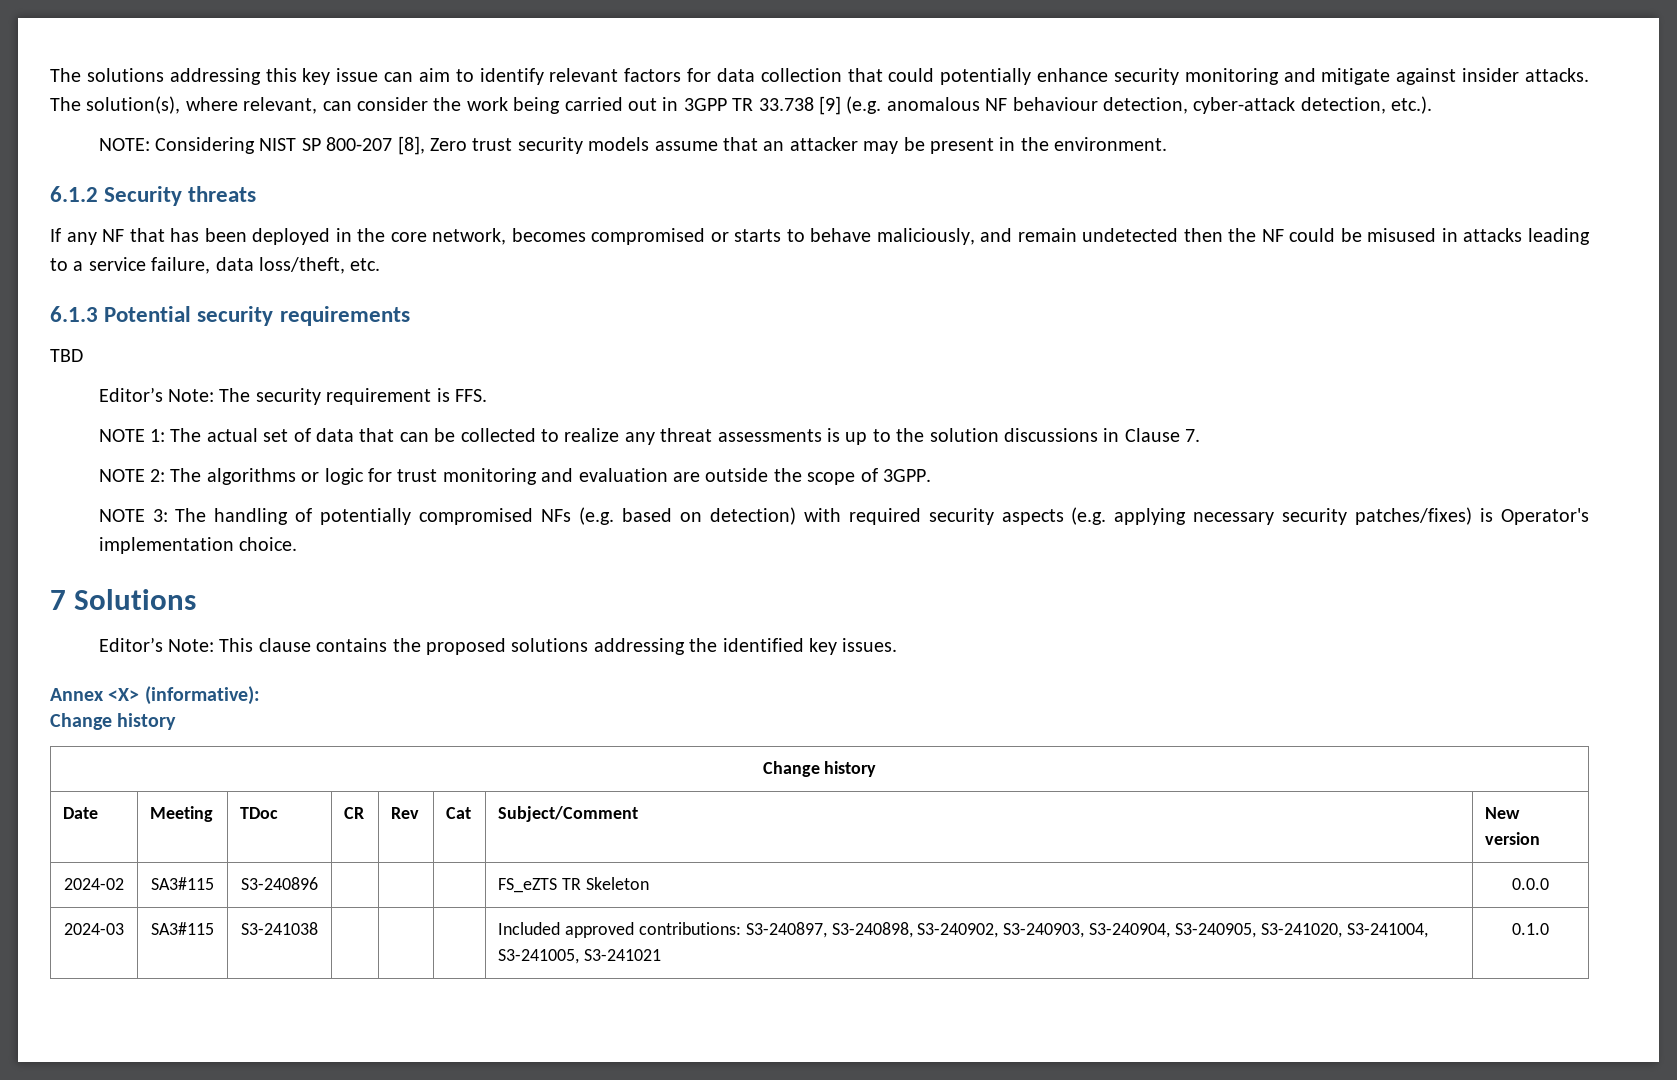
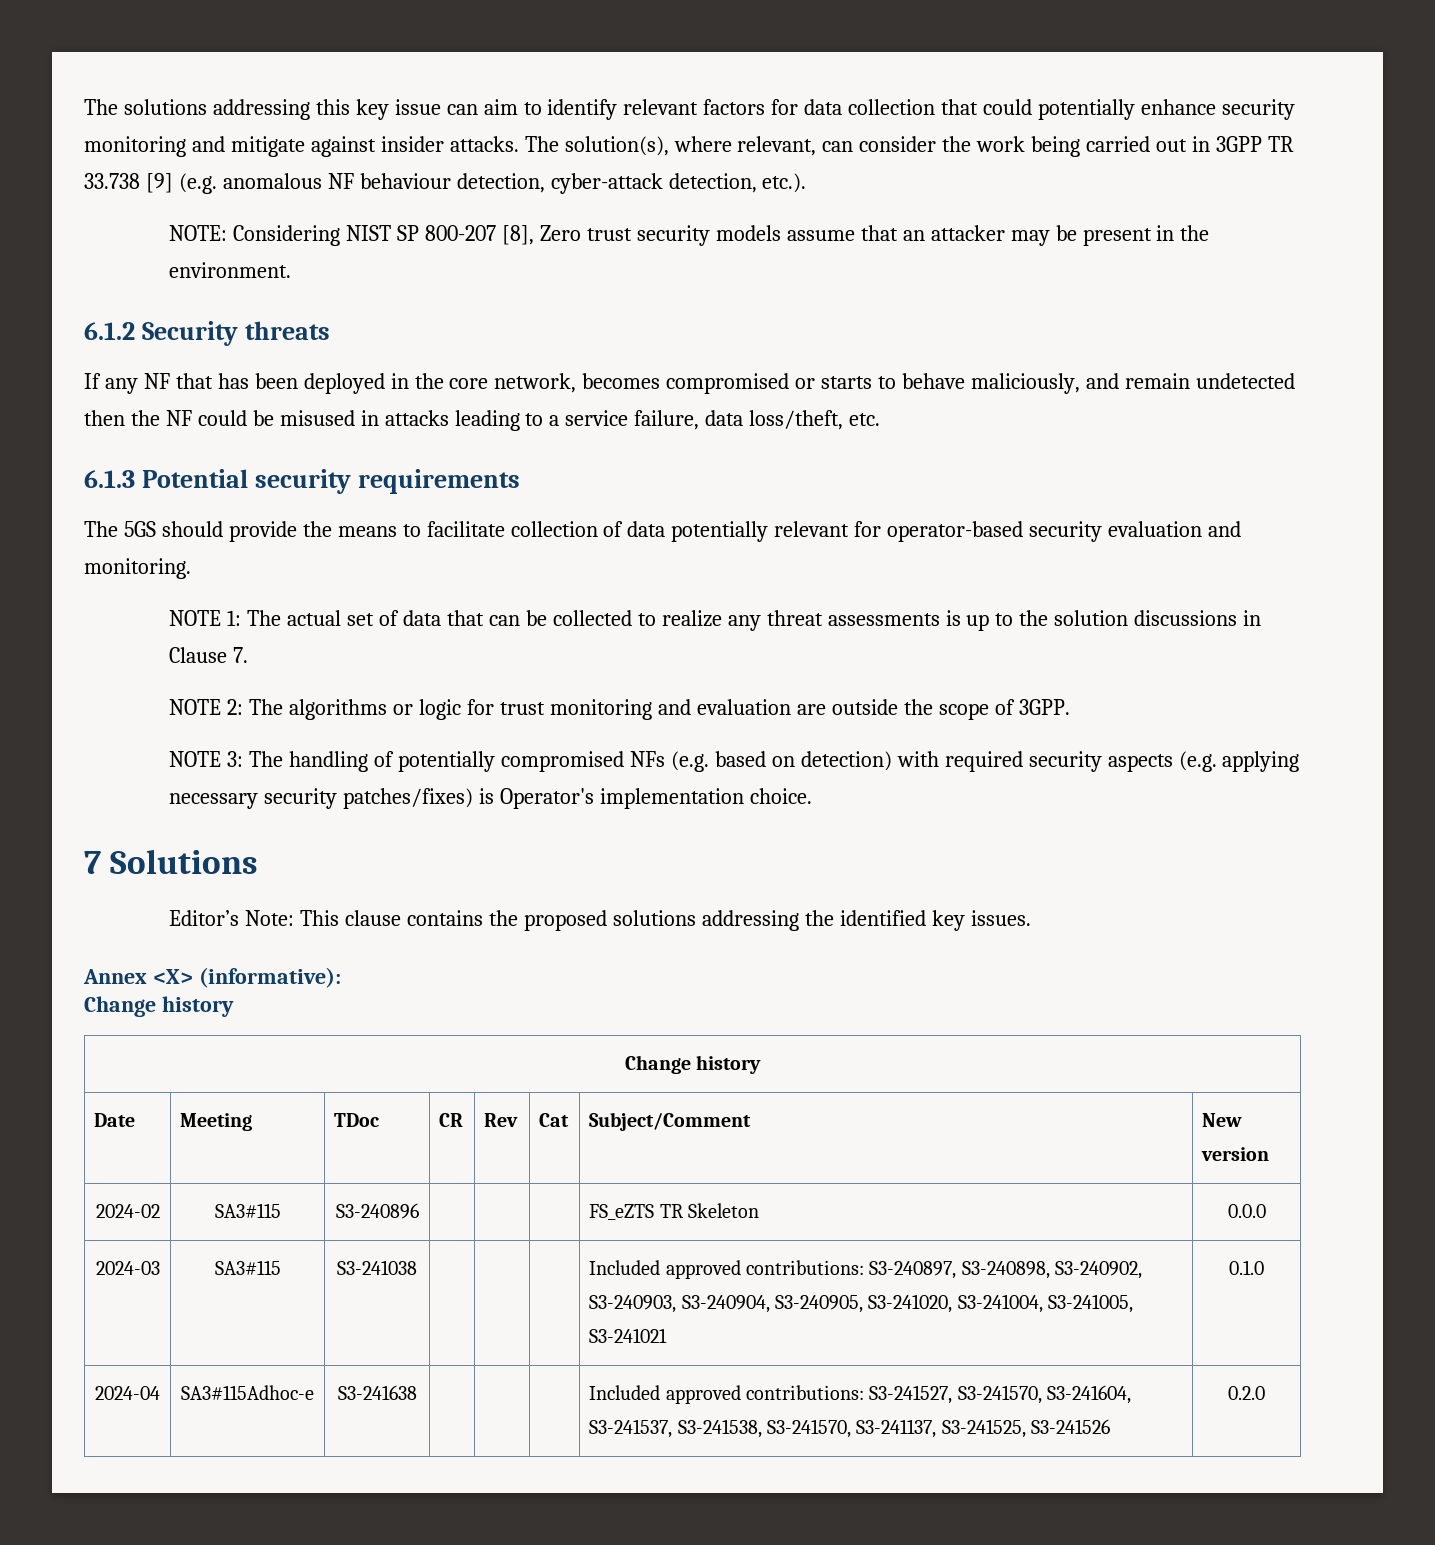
[50,349,83,362] [98,387,488,405] TBD // Editor’s Note: The security requirement is FFS. -> [84,521,1241,542] [84,558,191,579] The 5GS should provide the means to facilitate collection of data potentially relevant for operator-based security evaluation and monitoring.
(1549, 929) none -> [95,1386,160,1400] [181,1385,314,1400] [337,1385,417,1400] [589,1385,1132,1404] [589,1419,1111,1438] [1228,1386,1265,1400] // 2024-04 | SA3#115Adhoc-e | S3-241638 | | | | Included approved contributions: S3-241527, S3-241570, S3-241604, S3-241537, S3-241538, S3-241570, S3-241137, S3-241525, S3-241526 | 0.2.0

